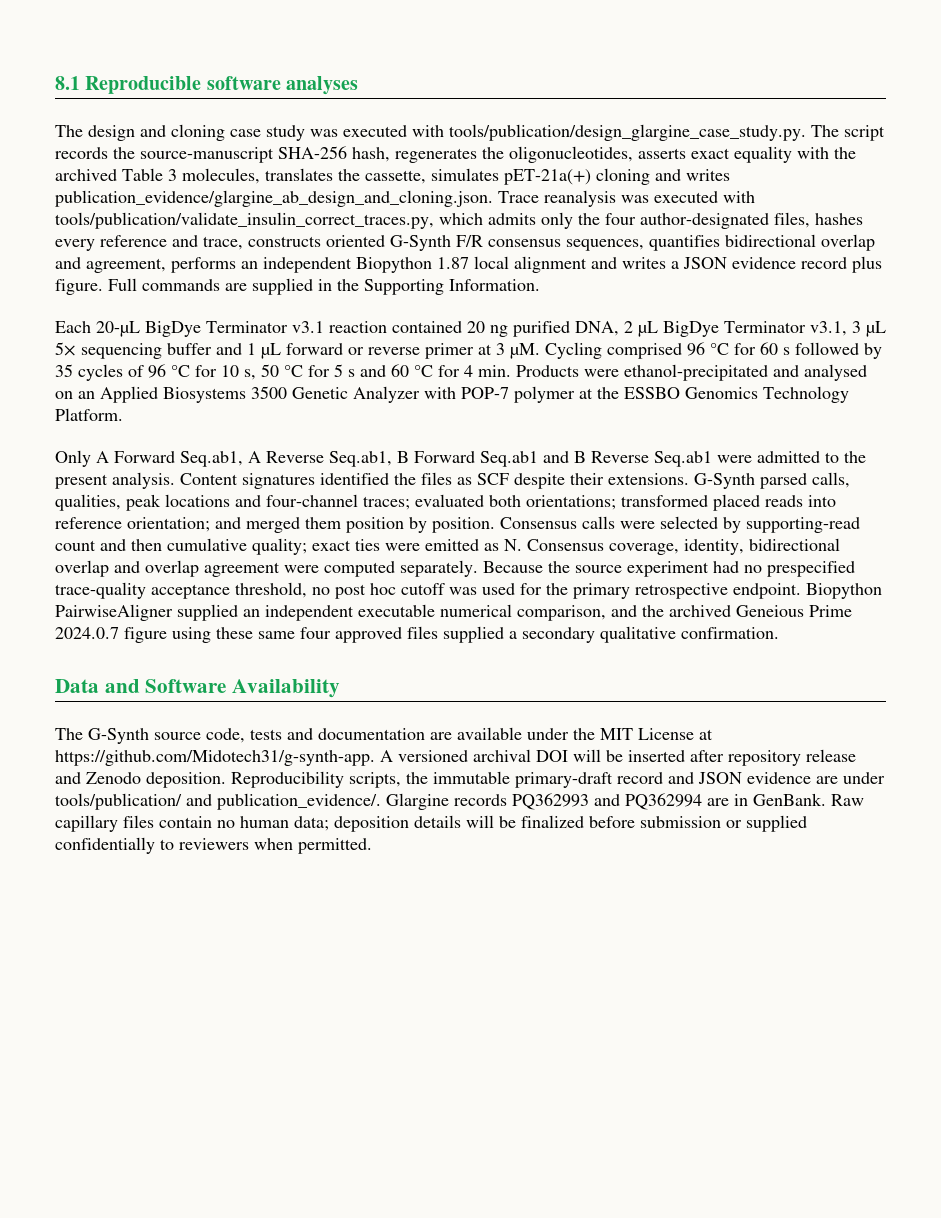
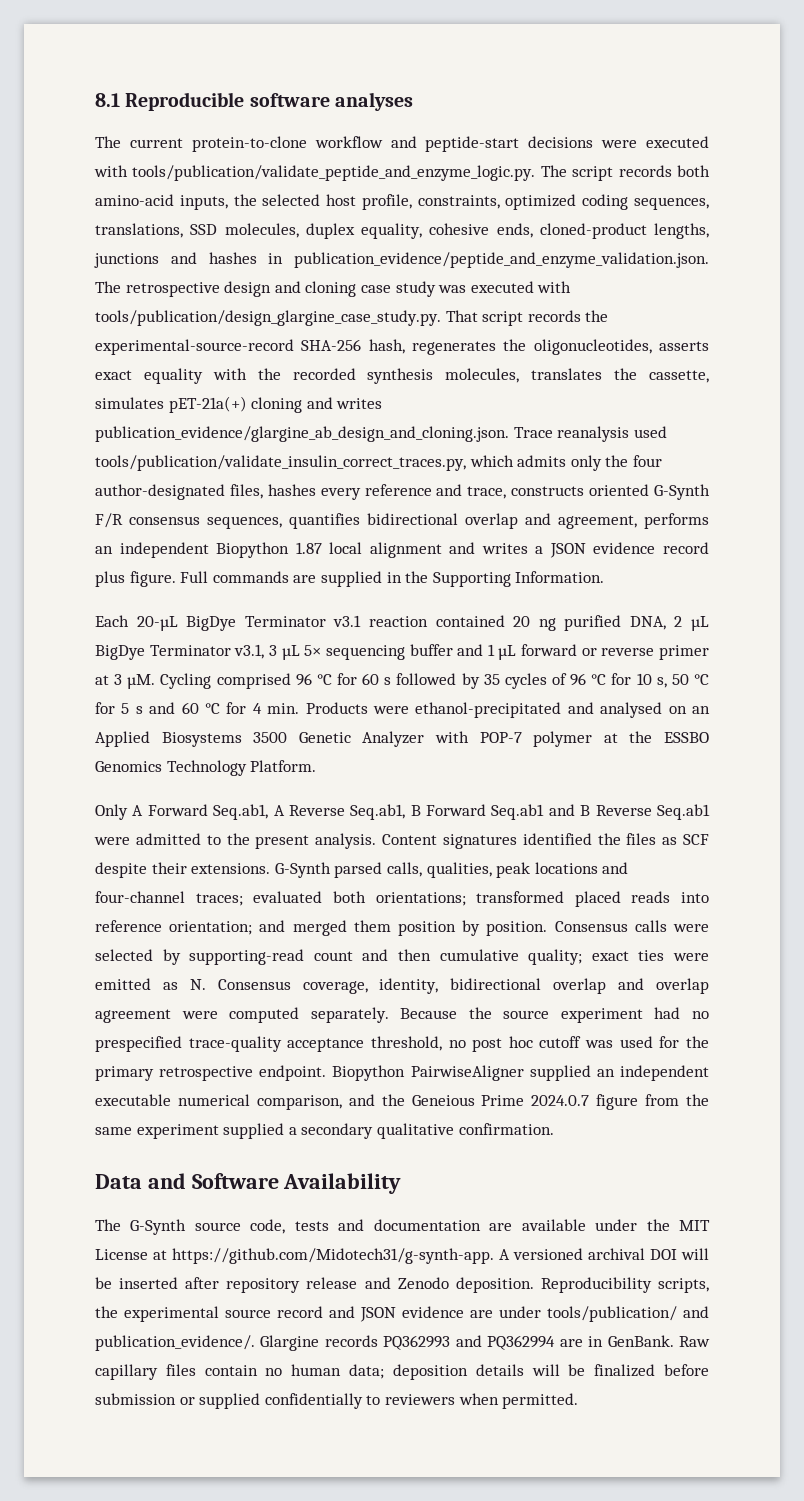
(83, 131) none -> [129,136,709,152] [94,165,710,181] [95,194,709,210] [95,223,709,239] [94,252,709,268] [95,281,220,297] current protein-to-clone workflow and peptide-start decisions were executed with tools/publication/validate_peptide_and_enzyme_logic.py. The script records both amino-acid inputs, the selected host profile, constraints, optimized coding sequences, translations, SSD molecules, duplex equality, cohesive ends, cloned-product lengths, junctions and hashes in publication_evidence/peptide_and_enzyme_validation.json. The retrospective
[811,125,839,137] The -> [445,310,478,322] That
[140,147,274,163] source-manuscript -> [95,339,294,355] experimental-source-record
[55,168,177,181] archived Table 3 -> [292,368,434,384] recorded synthesis
[621,191,755,203] was executed with -> [633,426,667,438] used
[669,605,731,617] archived -> (405, 1100) none
[172,626,438,643] using these same four approved files -> [645,1094,709,1106] [95,1124,219,1139] from the same experiment
[433,771,613,788] immutable primary-draft -> [124,1306,271,1322] experimental source

